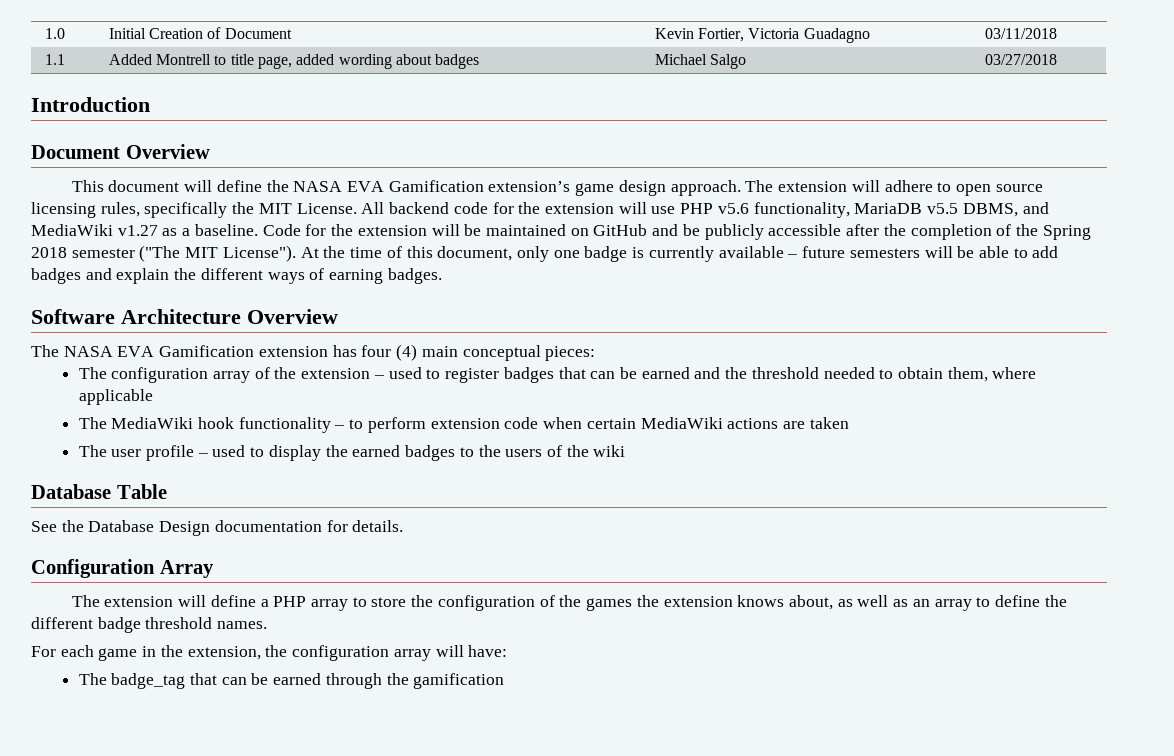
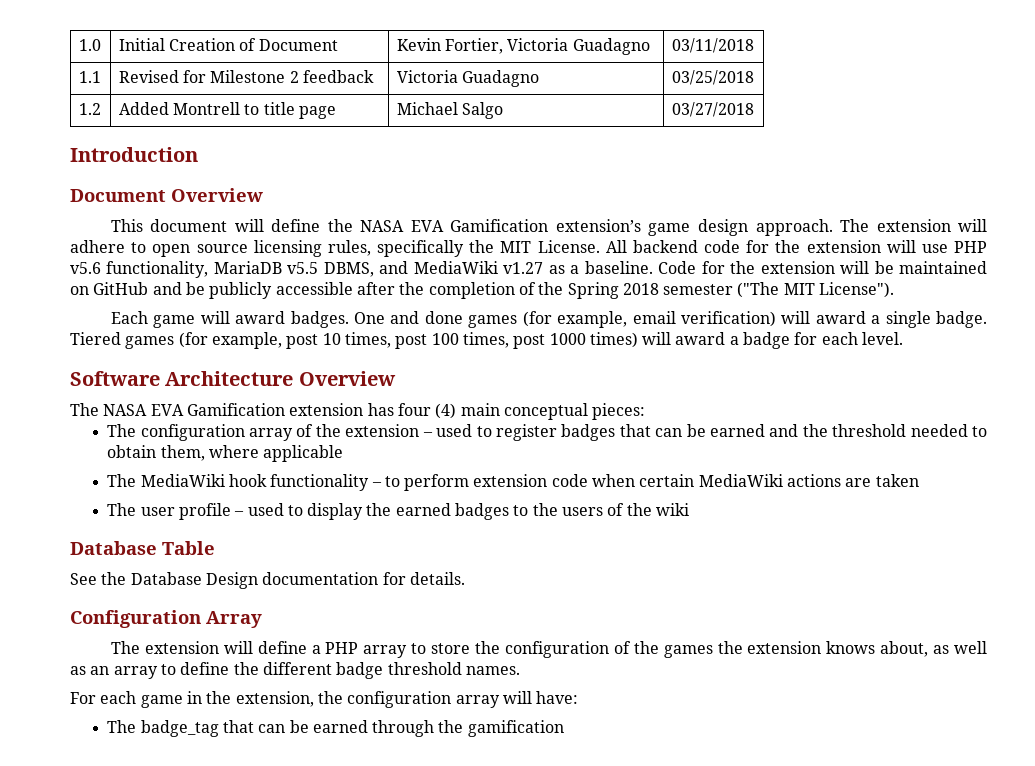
(65, 59) none -> [118,70,374,83] [396,70,539,87] [671,70,754,85] [78,103,101,115] | Revised for Milestone 2 feedback | Victoria Guadagno | 03/25/2018 // 1.2
[257,54,480,69] page, added wording about badges -> [298,106,336,119] page
[300,246,1059,262] [31,268,442,284] At the time of this document, only one badge is currently available – future semesters will be able to add badges and explain the different ways of earning badges. -> [110,311,988,328] [70,332,904,349] // Each game will award badges. One and done games (for example, email verification) will award a single badge. Tiered games (for example, post 10 times, post 100 times, post 1000 times) will award a badge for each level.

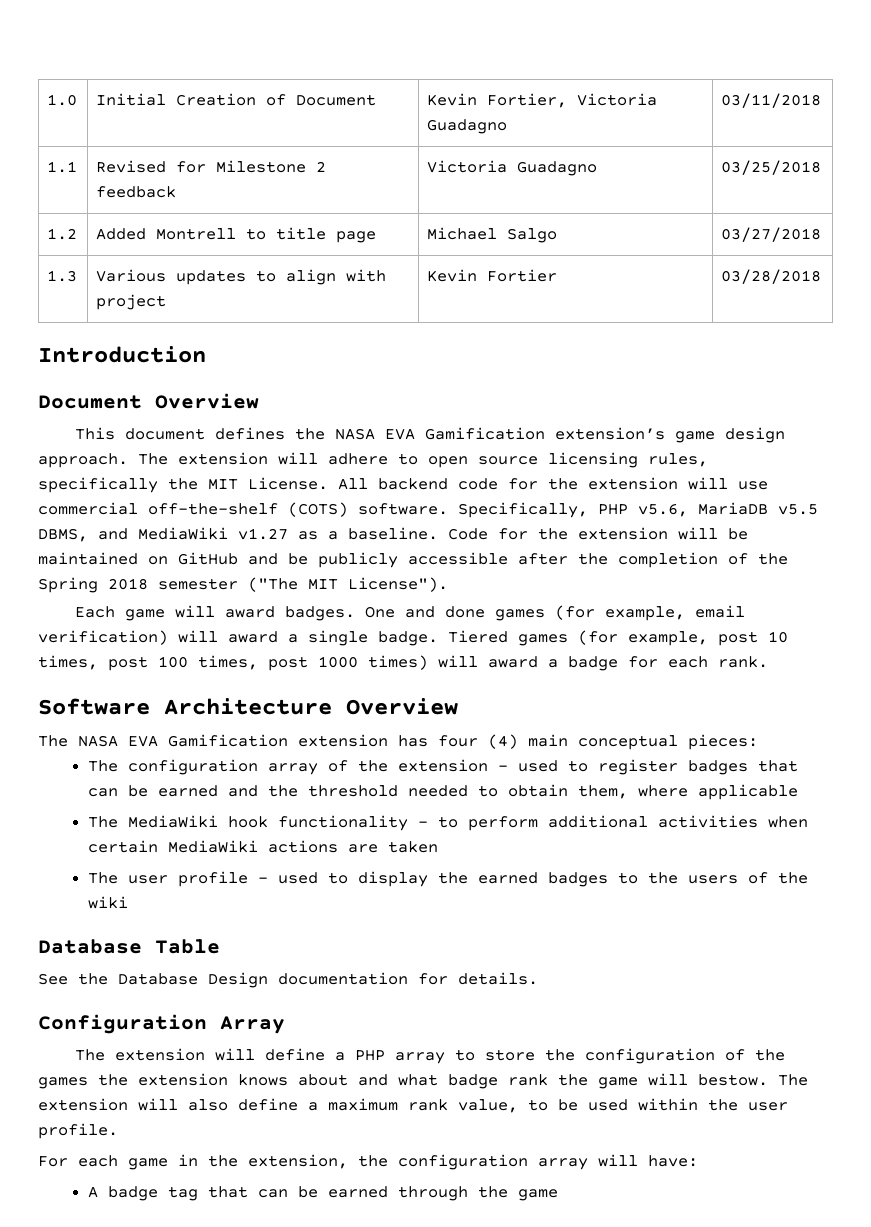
(754, 109) none -> [47,270,78,282] [96,269,387,285] [96,294,167,310] [427,269,558,282] [721,269,822,284] // 1.3 | Various updates to align with project | Kevin Fortier | 03/28/2018
[234,219,321,232] will define -> [214,427,285,440] defines
[953,241,987,253] [70,261,209,278] PHP v5.6 functionality, -> [38,502,688,518] commercial off-the-shelf (COTS) software. Specifically, PHP v5.6,
[862,332,904,345] level. -> [718,656,768,668] rank.
[473,474,588,487] extension code -> [548,815,759,828] additional activities
[880,641,987,657] [70,662,520,679] about, as well as an array to define the different badge threshold names. -> [298,1073,808,1089] [38,1098,788,1113] [38,1123,118,1139] about and what badge rank the game will bestow. The extension will also define a maximum rank value, to be used within the user profile.
[107,720,219,737] The badge_tag -> [88,1186,199,1201] A badge tag
[467,720,564,737] gamification -> [518,1189,559,1201] game

